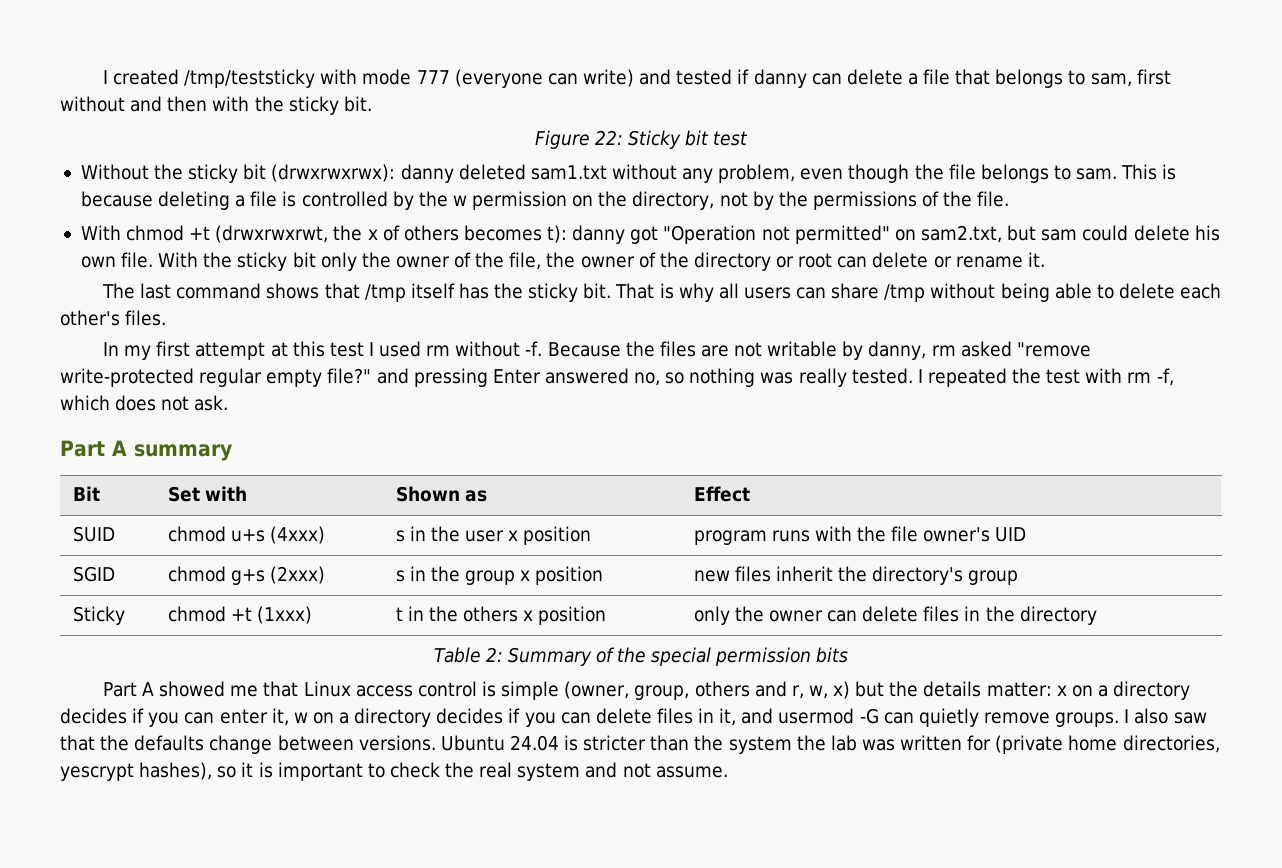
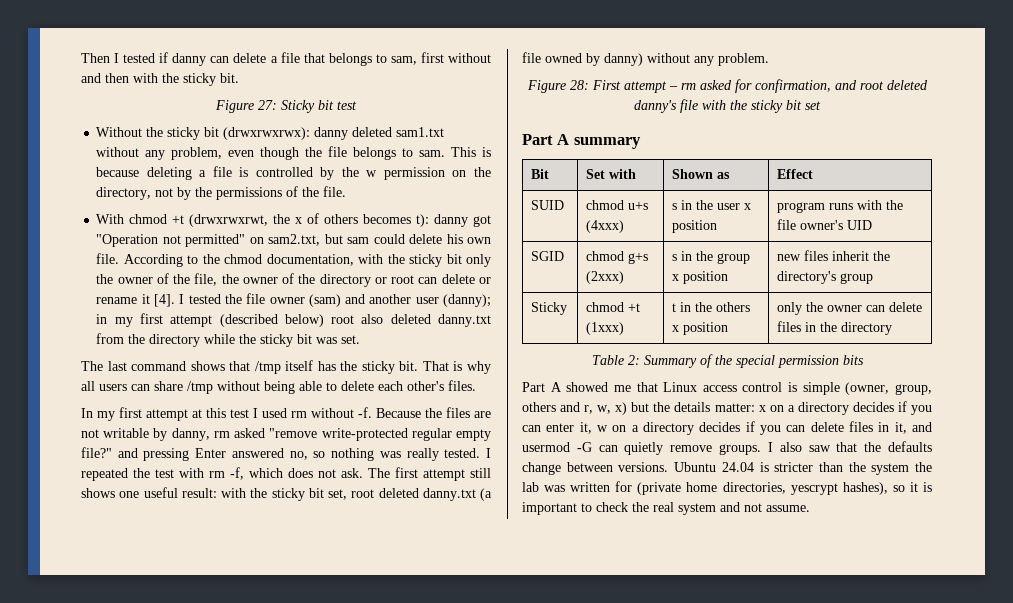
[102,69,672,88] I created /tmp/teststicky with mode 777 (everyone can write) and -> [81,53,120,63] Then I
[594,130,623,145] 22: -> [258,100,277,110] 27:
[158,252,199,267] With -> [123,254,384,267] According to the chmod documentation, with
[1027,252,1045,267] it. -> [141,293,492,307] [96,313,491,327] [96,333,361,347] it [4]. I tested the file owner (sam) and another user (danny); in my first attempt (described below) root also deleted danny.txt from the directory while the sticky bit was set.
(229, 403) none -> [368,467,491,481] [81,487,492,501] [522,52,769,66] [526,79,928,93] [634,99,821,113] The first attempt still shows one useful result: with the sticky bit set, root deleted danny.txt (a file owned by danny) without any problem. // Figure 28: First attempt – rm asked for confirmation, and root deleted danny's file with the sticky bit set

